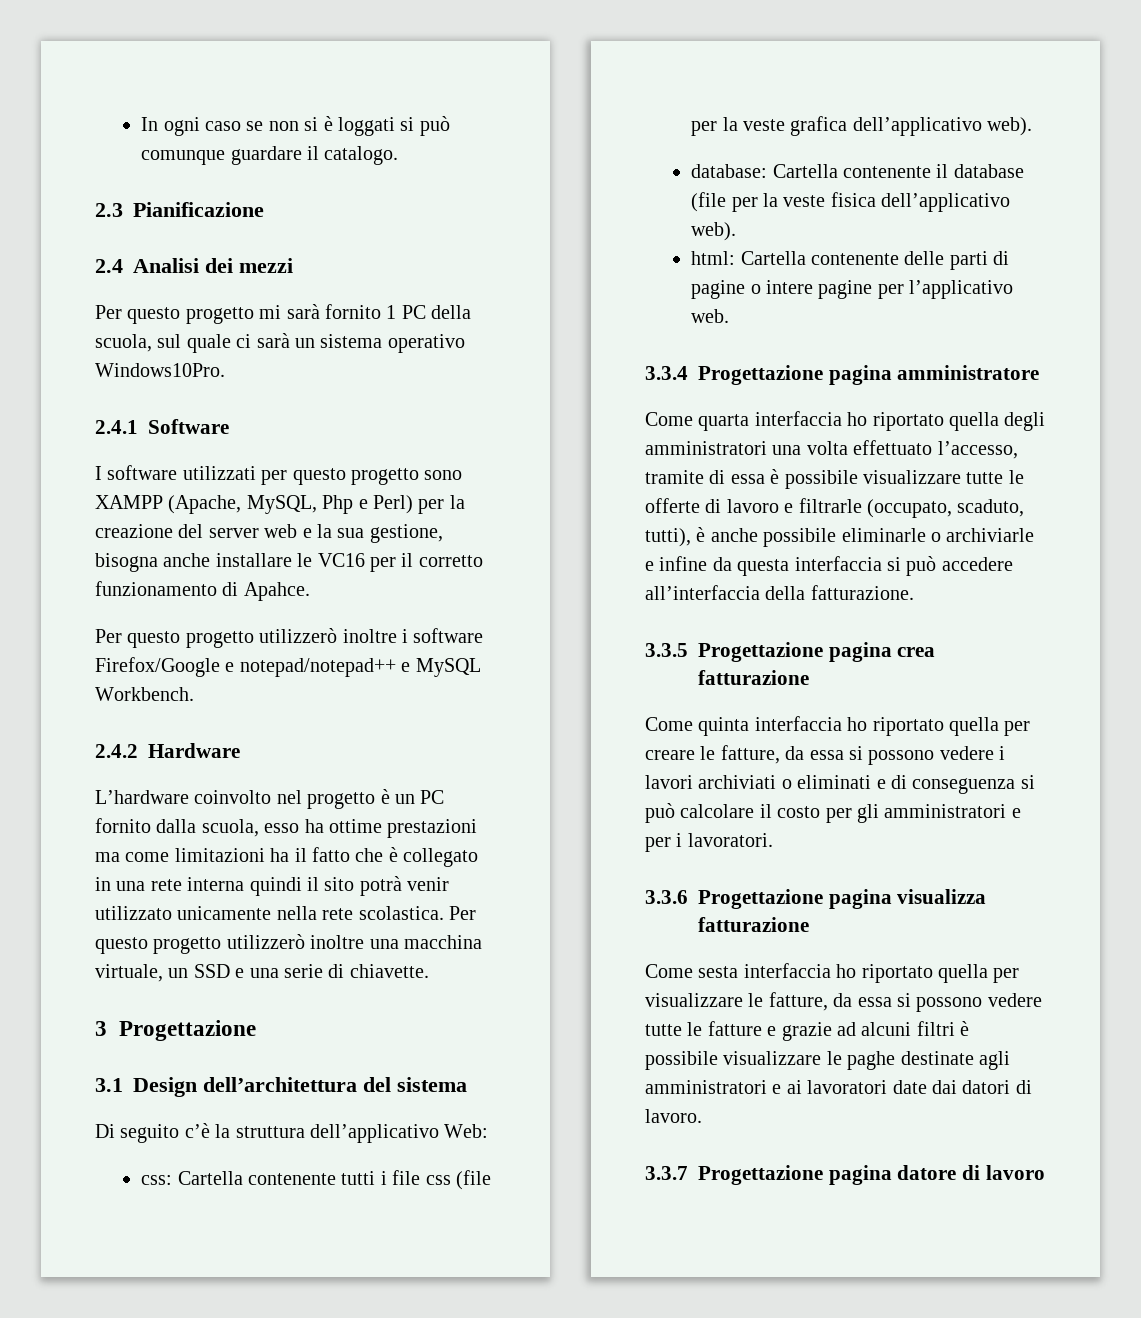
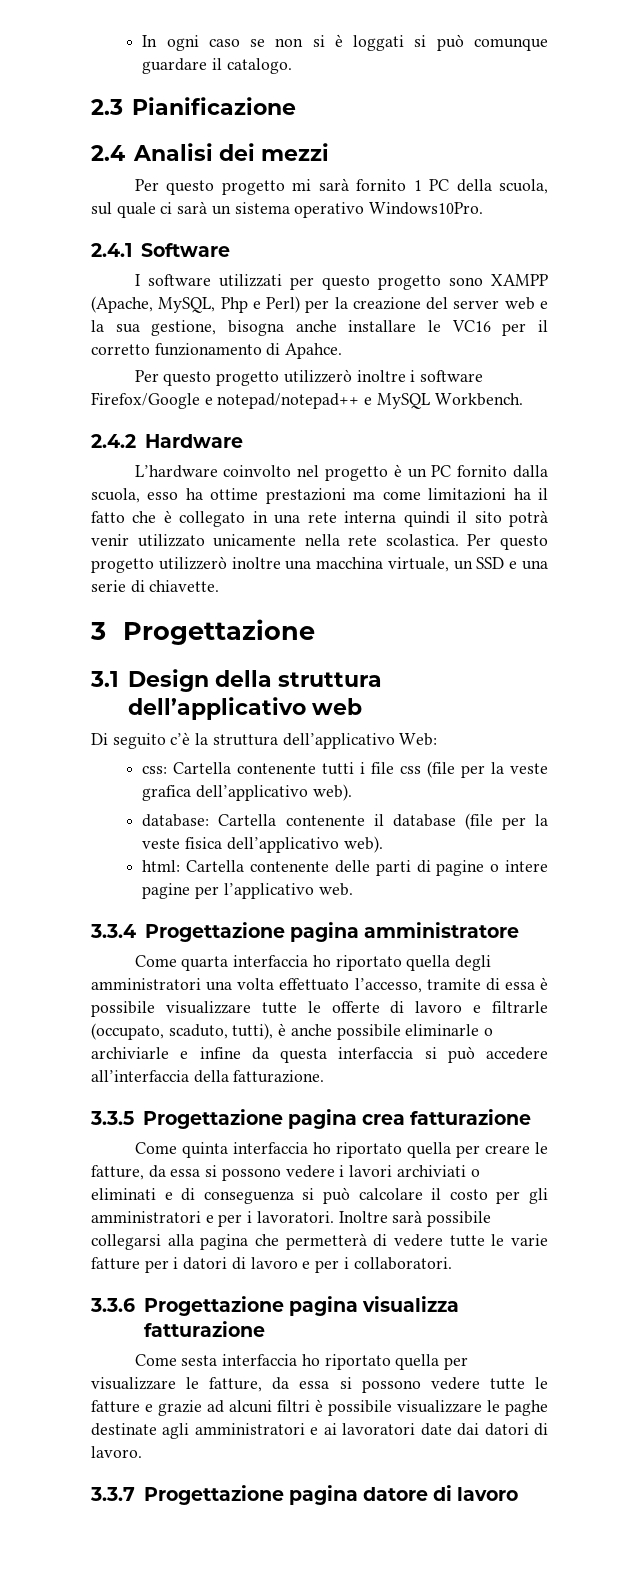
[203,1077,467,1092] dell’architettura del sistema -> [214,670,382,687] [127,697,362,720] della struttura dell’applicativo web
(773, 840) none -> [338,1210,492,1227] [91,1233,548,1250] [91,1257,452,1273] Inoltre sarà possibile collegarsi alla pagina che permetterà di vedere tutte le varie fatture per i datori di lavoro e per i collaboratori.

